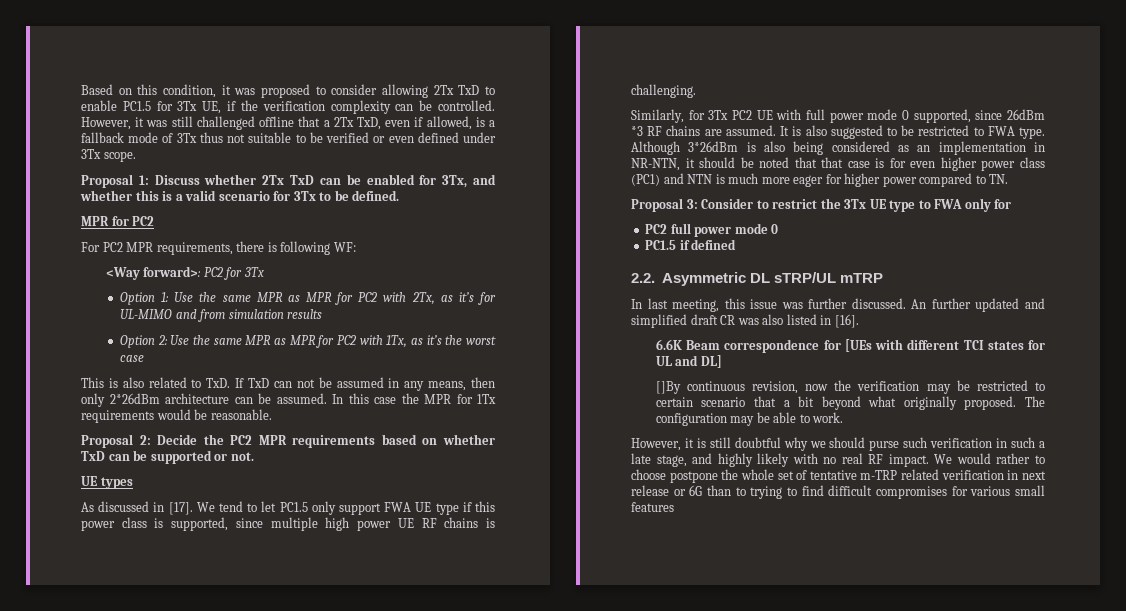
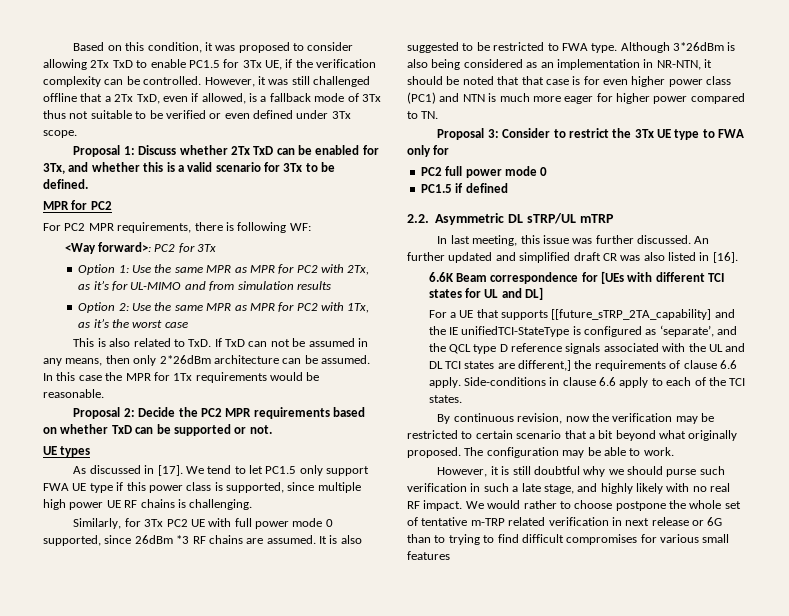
[655,381,681,394] []By -> [428,309,735,320] [428,325,738,337] [428,343,746,354] [428,360,737,371] [428,377,746,388] [428,395,462,403] [437,414,451,424] For a UE that supports [[future_sTRP_2TA_capability] and the IE unifiedTCI-StateType is configured as ‘separate’, and the QCL type D reference signals associated with the UL and DL TCI states are different,] the requirements of clause 6.6 apply. Side-conditions in clause 6.6 apply to each of the TCI states. // By

